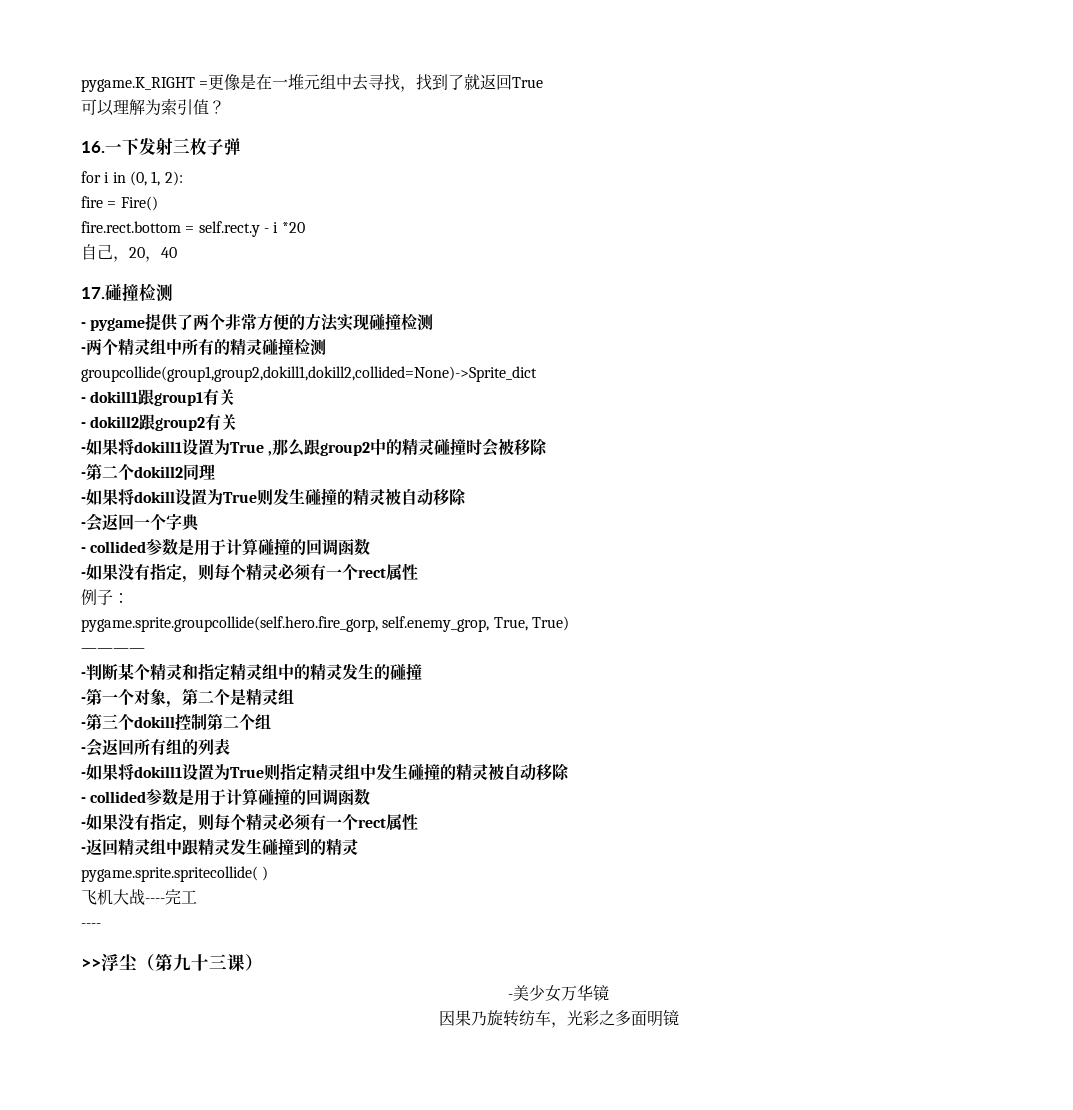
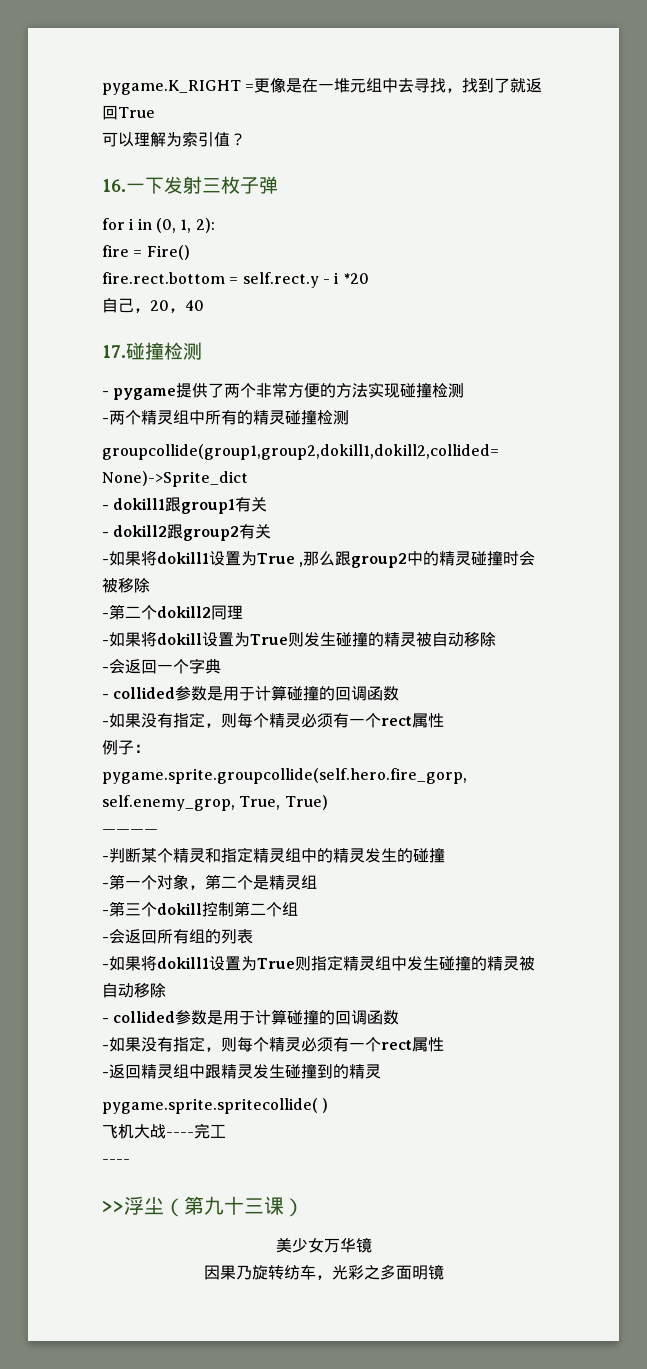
[508,994,513,999] - -> (304, 1207) none

